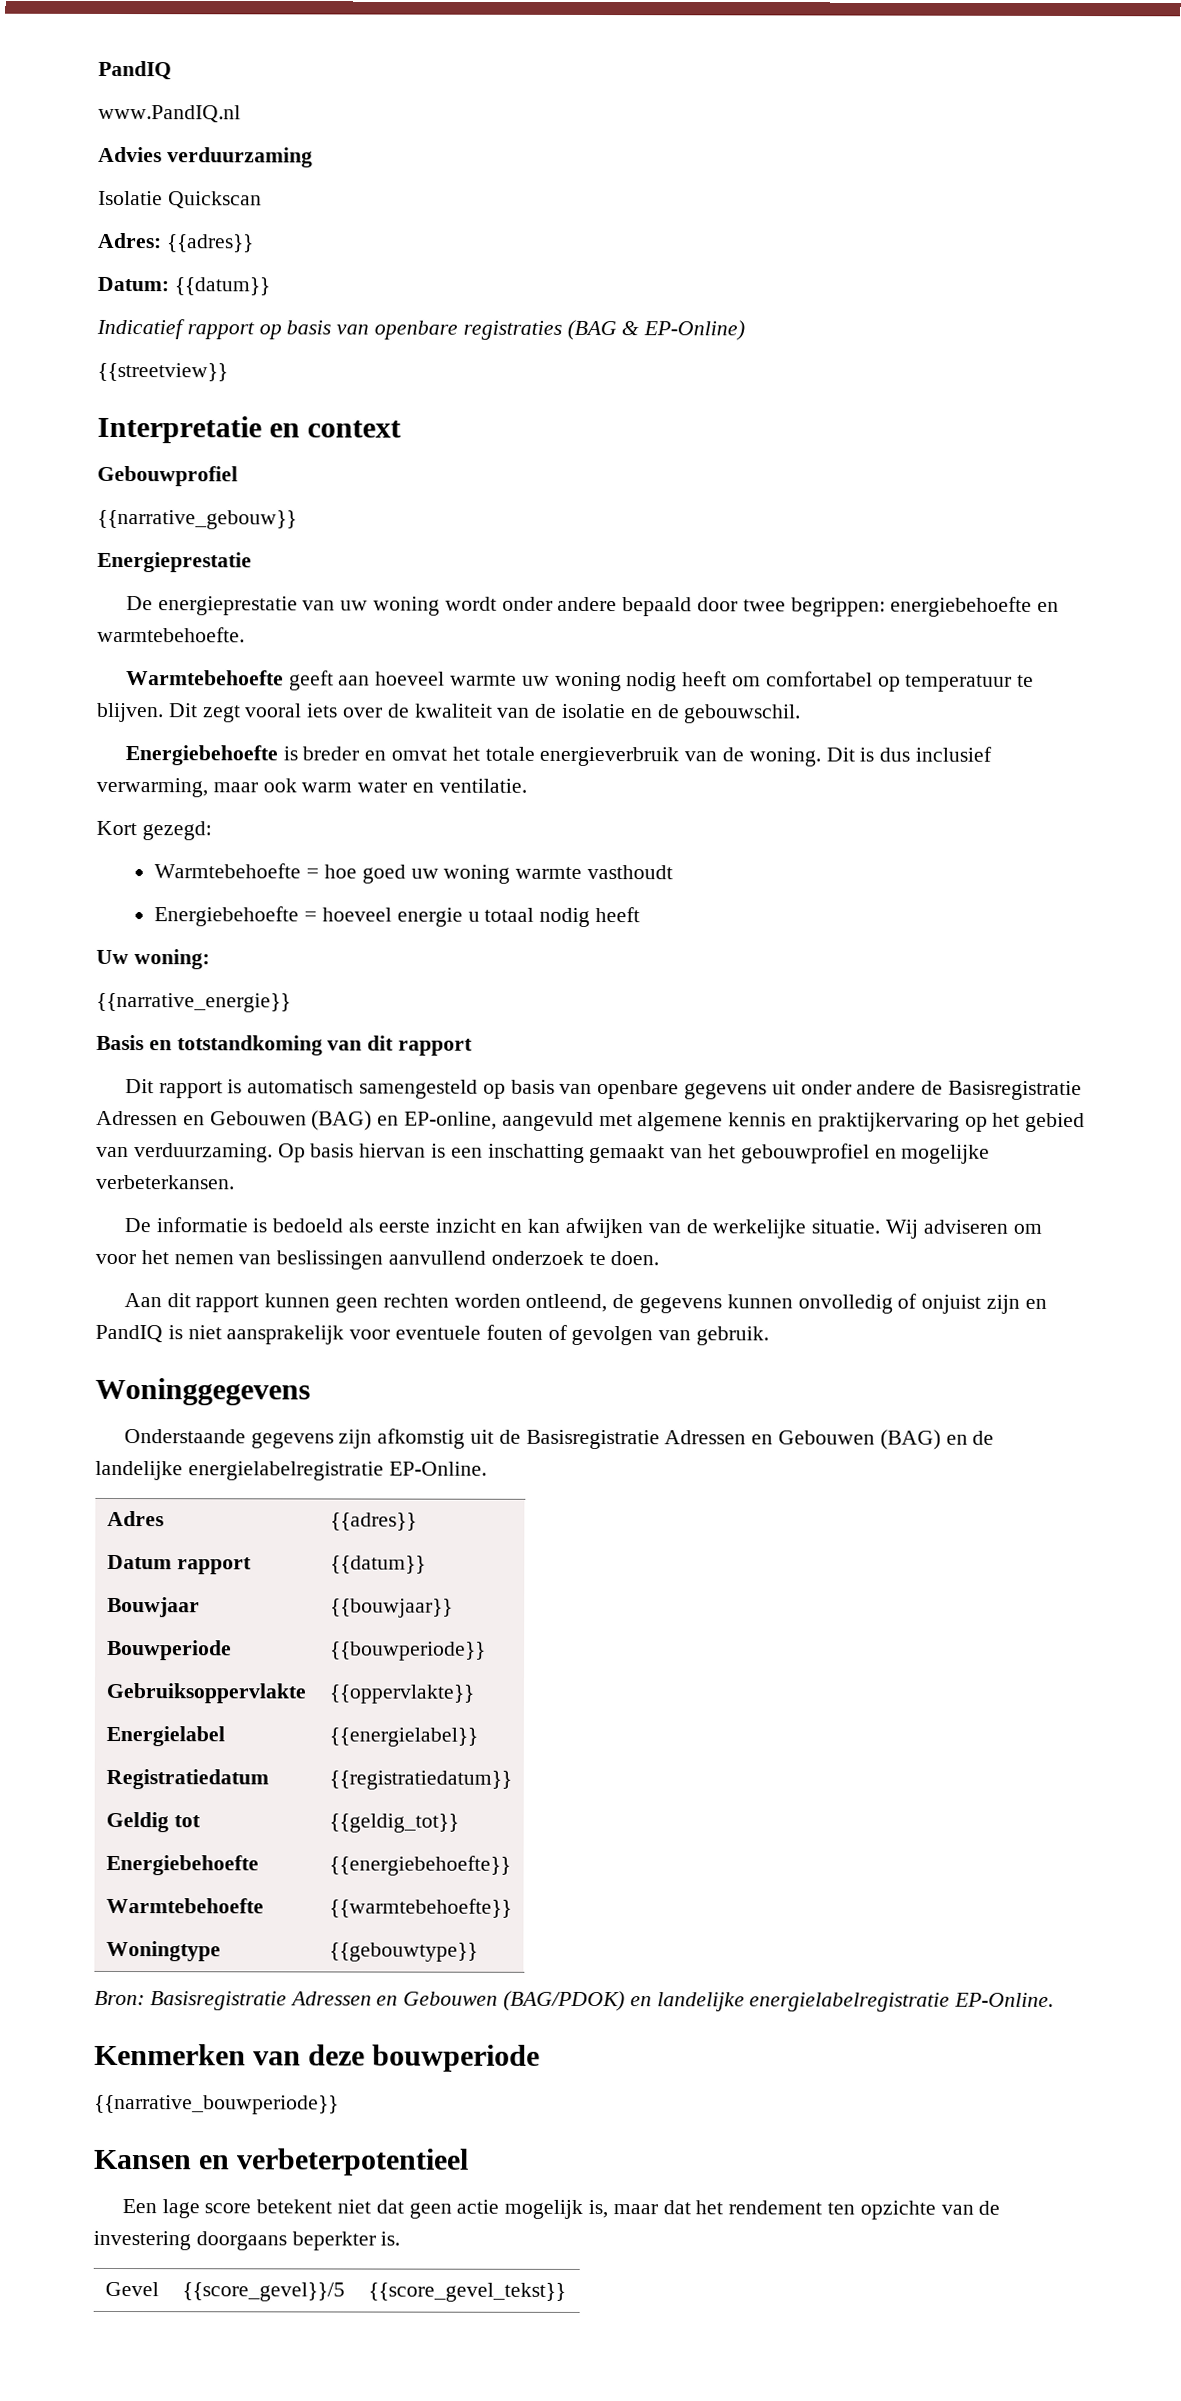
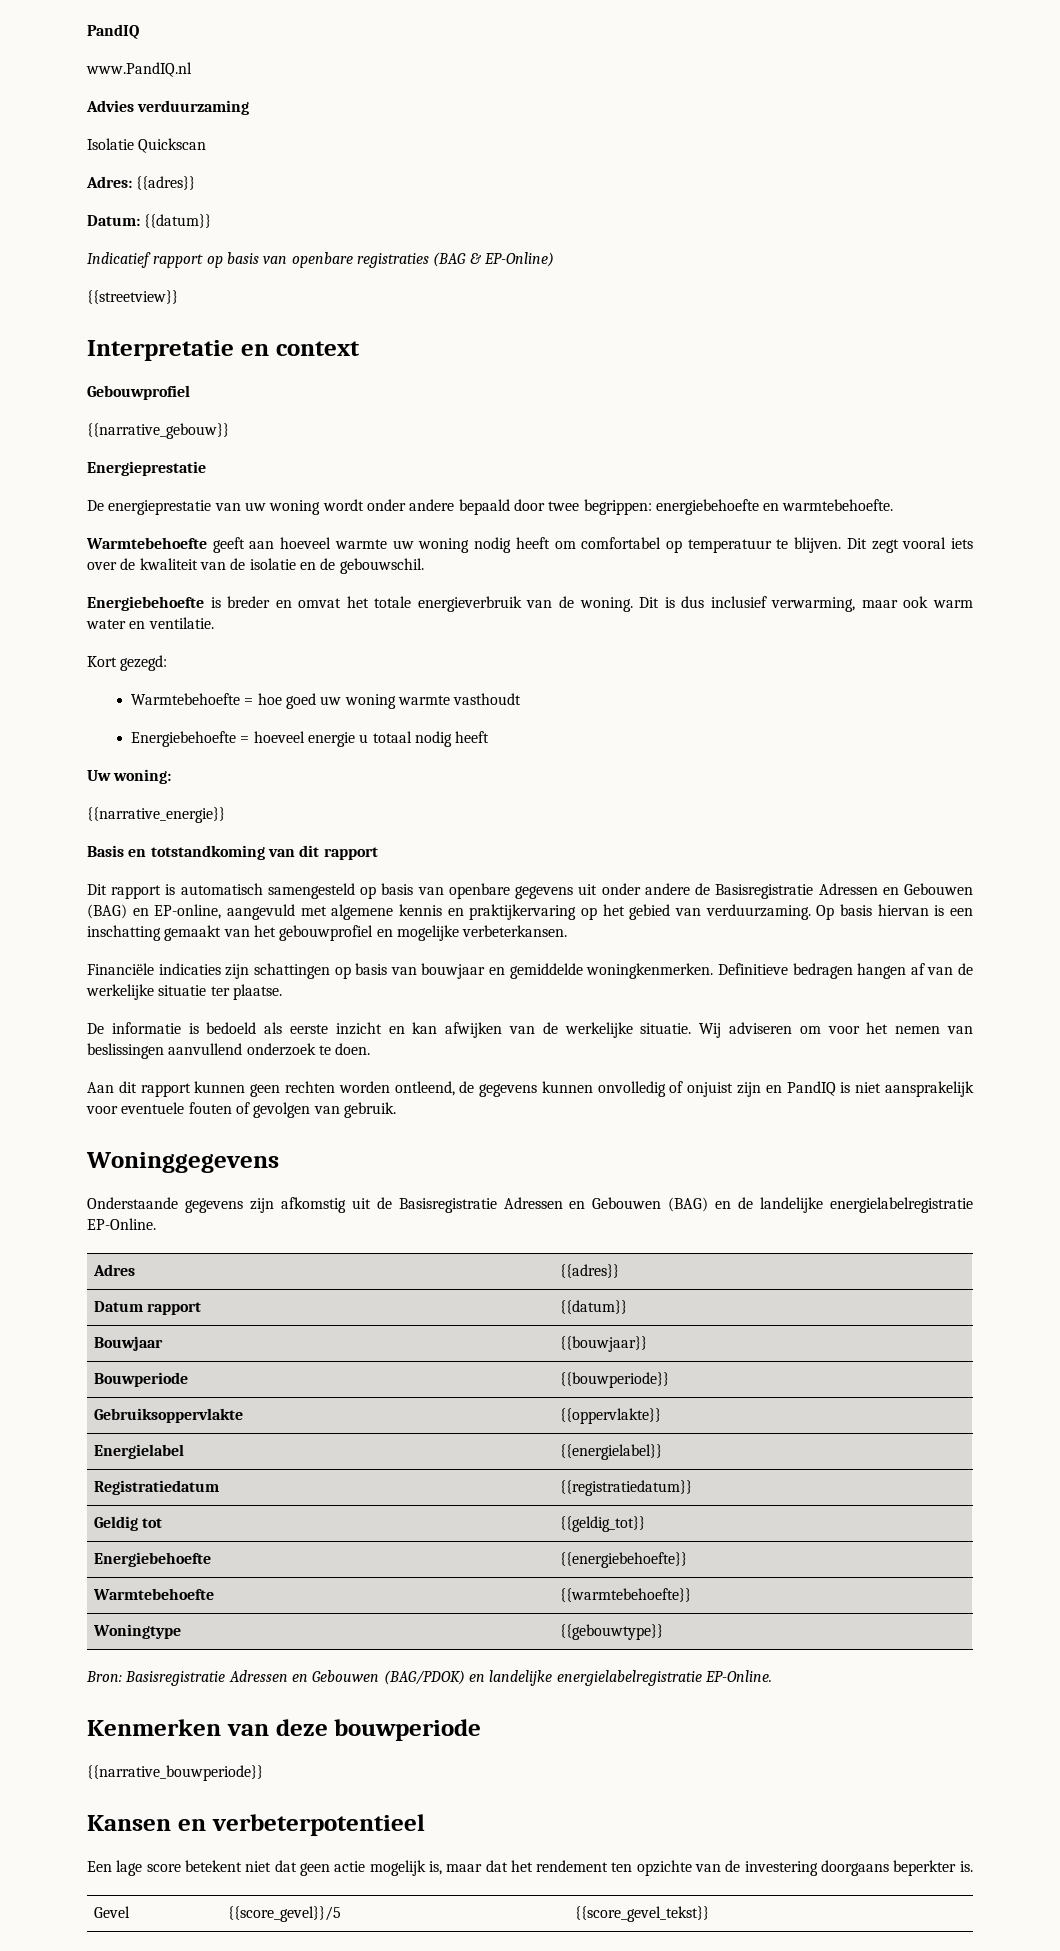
(235, 1182) none -> [87,963,973,979] [86,984,282,1000] // Financiële indicaties zijn schattingen op basis van bouwjaar en gemiddelde woningkenmerken. Definitieve bedragen hangen af van de werkelijke situatie ter plaatse.

